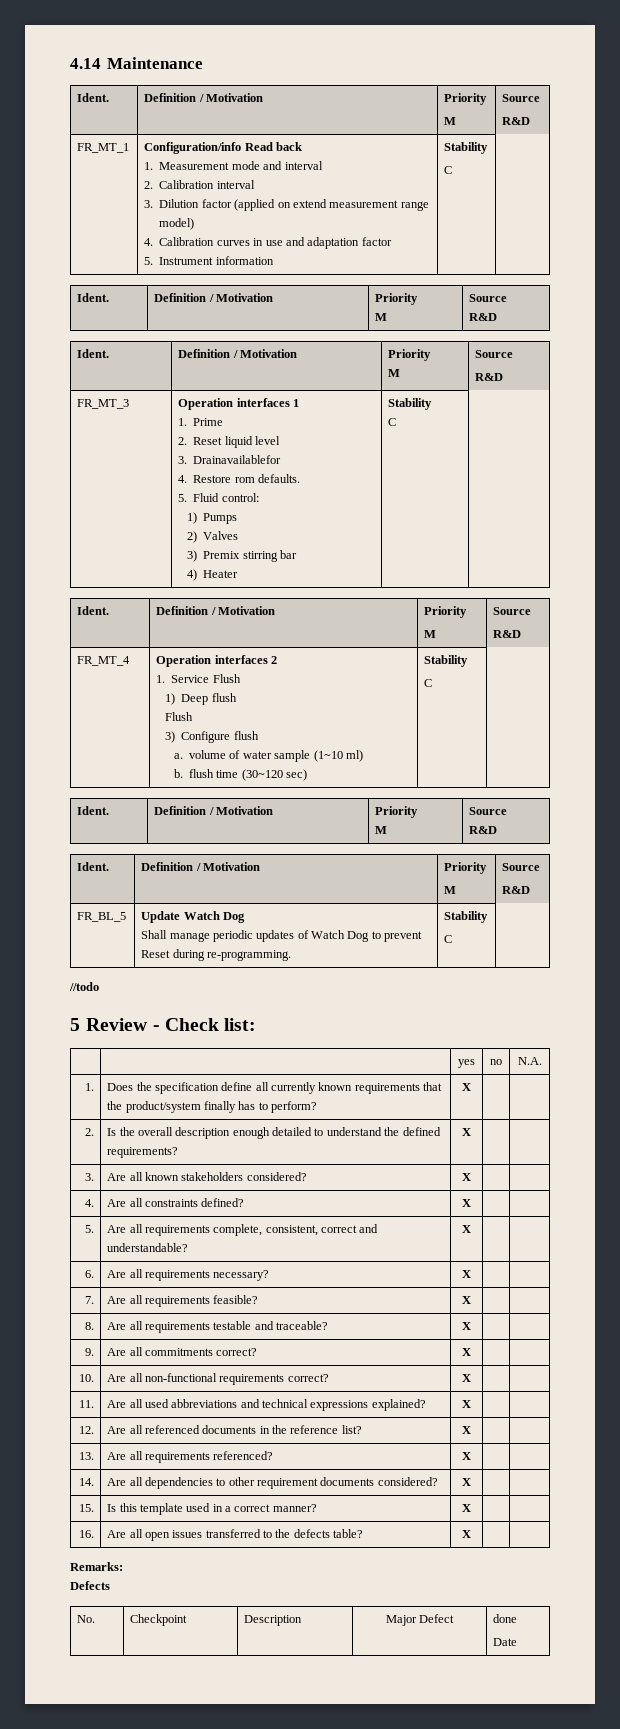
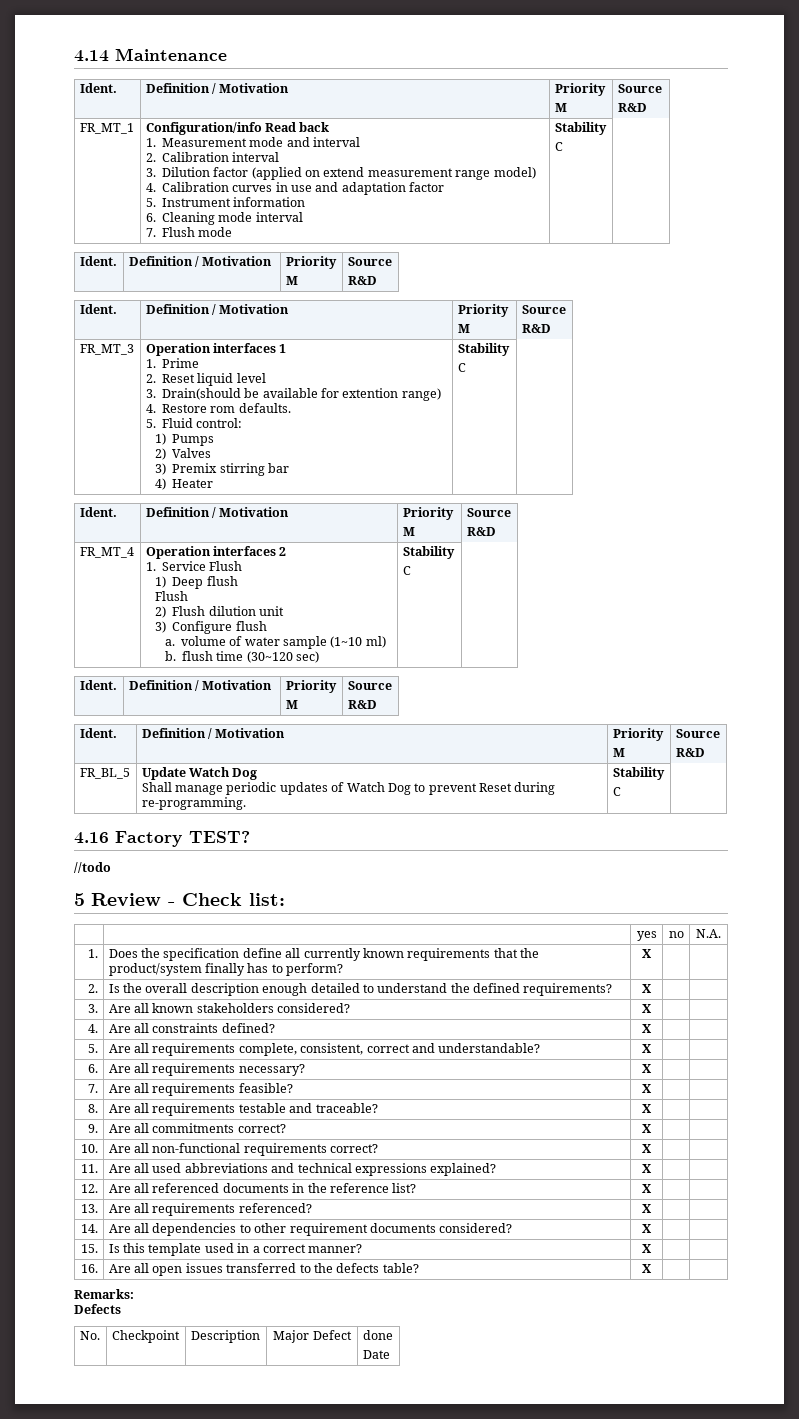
(274, 260) none -> [145,212,303,225] [145,227,233,237] // 6. Cleaning mode interval // 7. Flush mode
[193,455,282,464] Drainavailablefor -> [161,388,441,401] Drain(should be available for extention range)
(193, 716) none -> [155,606,285,618] // 2) Flush dilution unit
(453, 939) none -> [74,831,251,847] // 4.16 Factory TEST?

